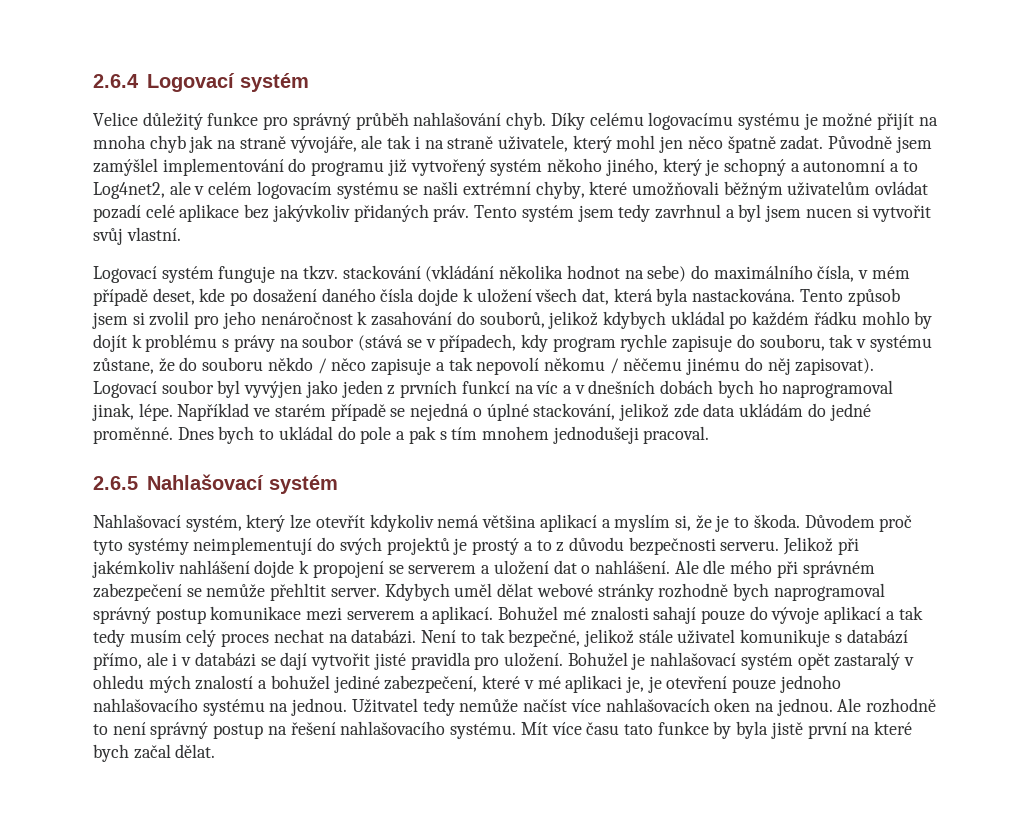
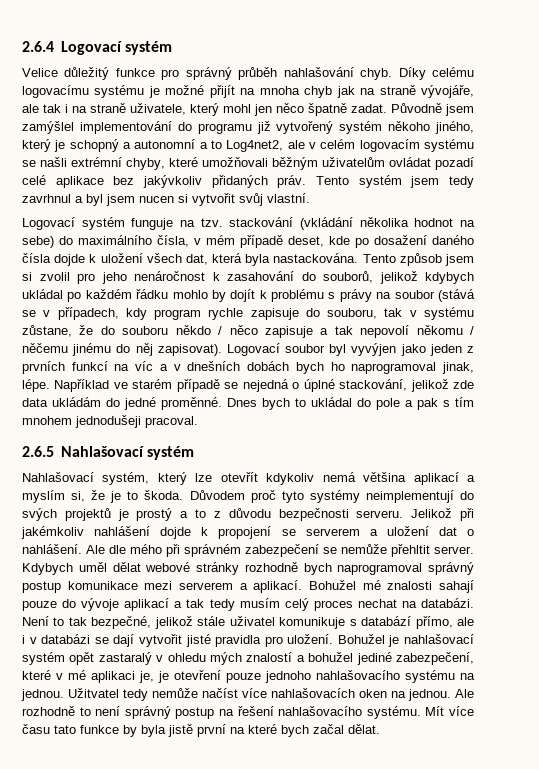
[302,265,338,280] tkzv. -> [200,218,223,227] tzv.

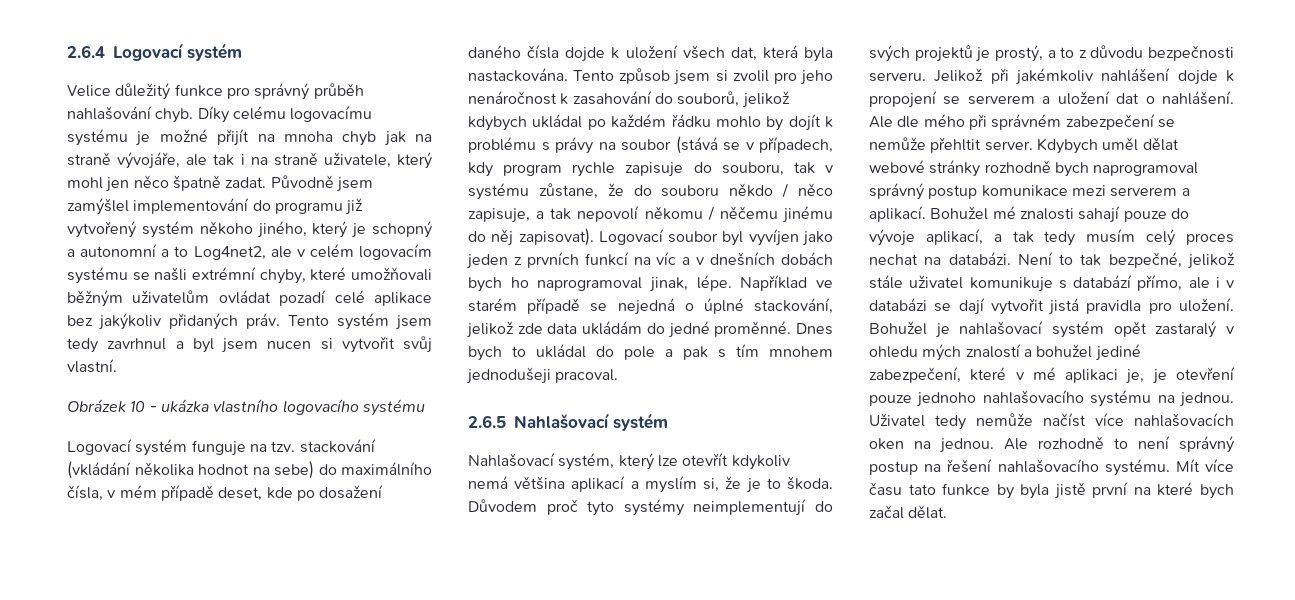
[143,175,202,188] jakývkoliv -> [98,313,161,330] jakýkoliv
(310, 198) none -> [67,399,425,416] // Obrázek 10 - ukázka vlastního logovacího systému
[264,326,313,338] zapisuje -> [468,208,530,223] zapisuje,
[351,343,397,356] vyvýjen -> [748,229,799,246] vyvíjen
[136,508,173,521] prostý -> [994,45,1043,62] prostý,
[124,598,170,611] aplikací -> [925,229,983,245] aplikací,
[185,634,211,647] jisté -> [1048,298,1080,315] jistá
[68,688,119,698] Užitvatel -> [869,413,925,427] Uživatel

